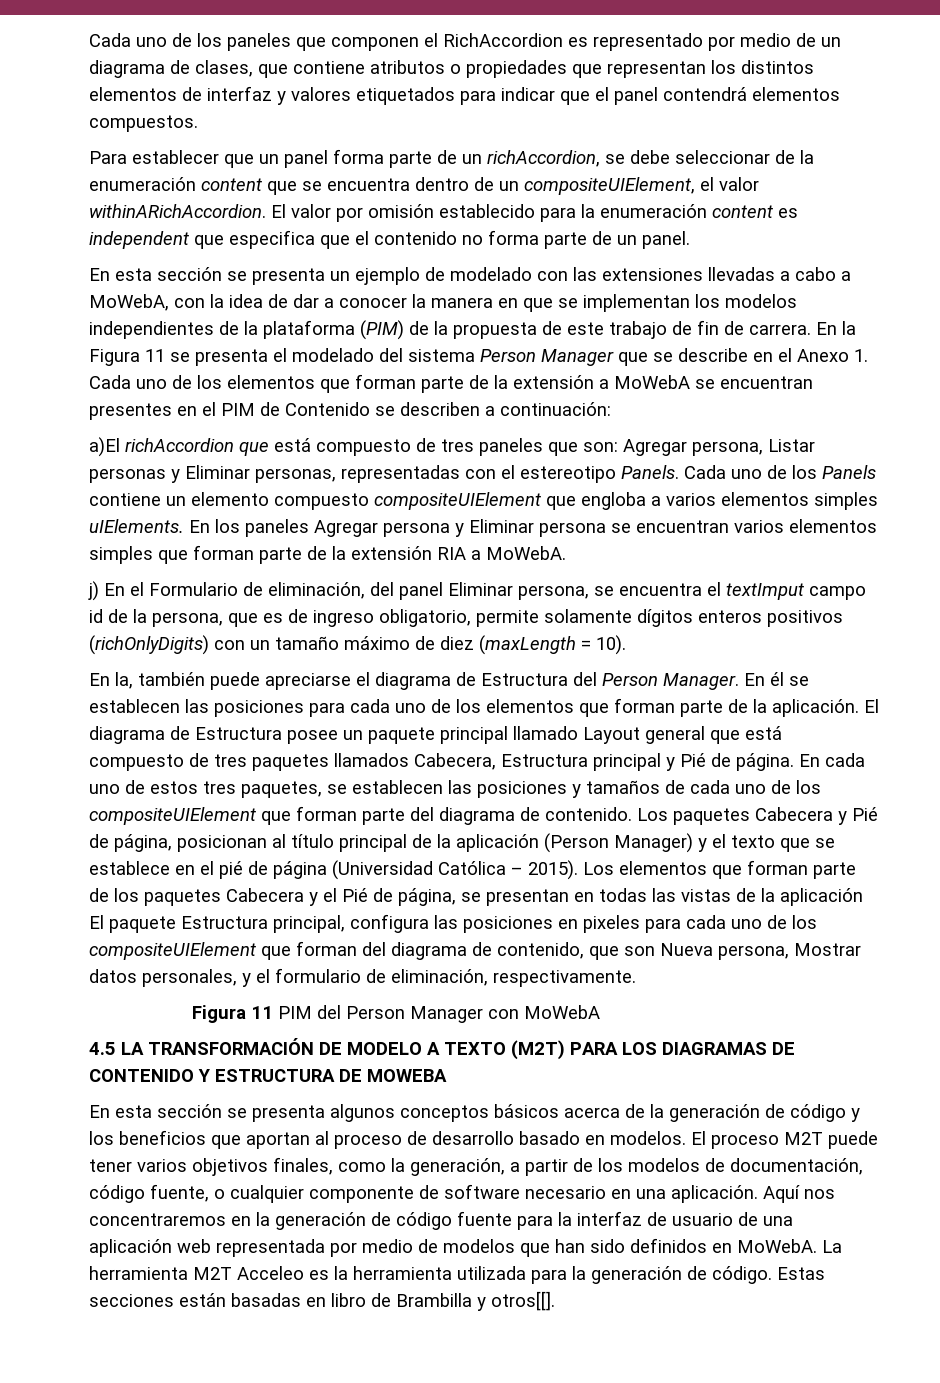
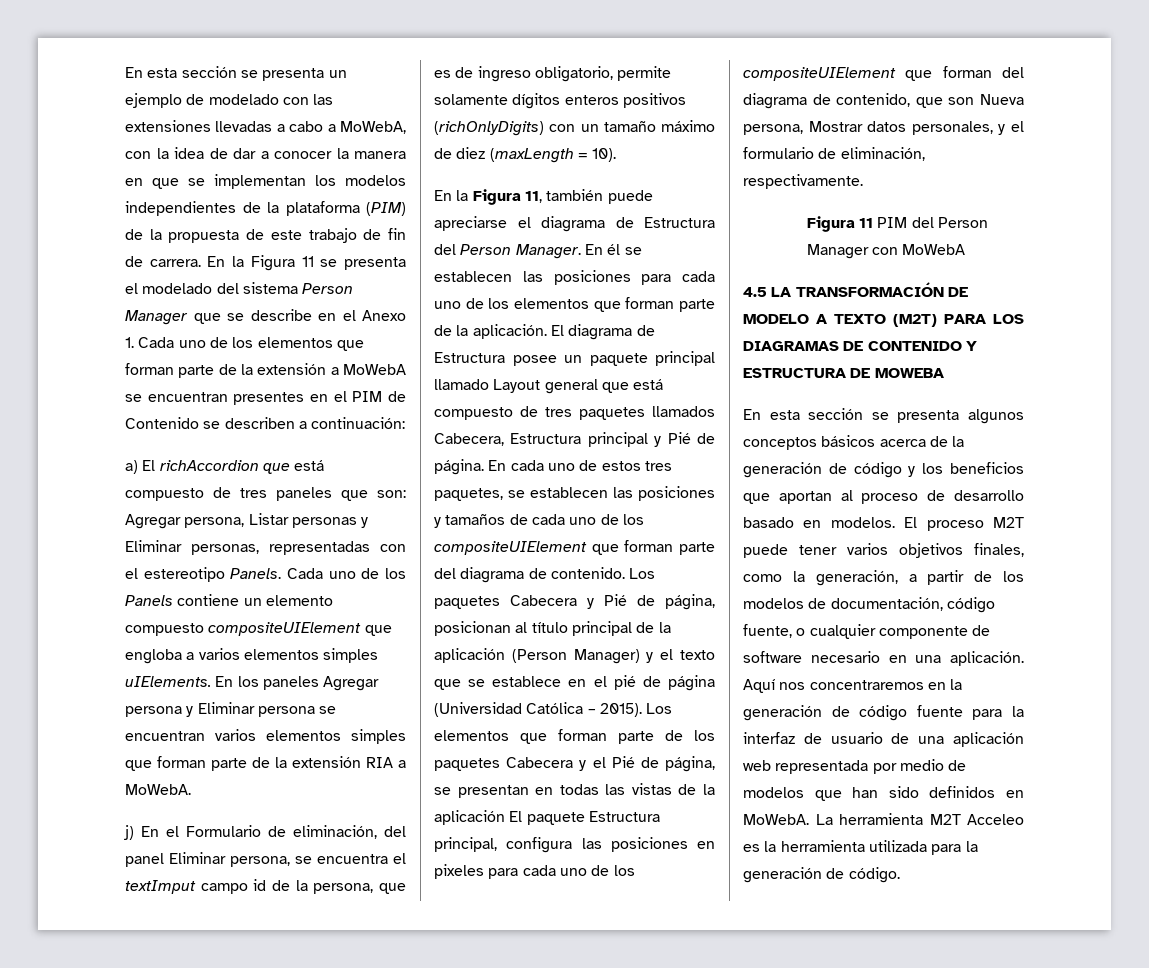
[89,33,841,51] [89,60,814,78] [89,86,840,105] [89,115,198,132] [89,149,814,168] [89,177,759,195] [89,204,798,222] [89,230,690,249] Cada uno de los paneles que componen el RichAccordion es representado por medio de un diagrama de clases, que contiene atributos o propiedades que representan los distintos elementos de interfaz y valores etiquetados para indicar que el panel contendrá elementos compuestos. // Para establecer que un panel forma parte de un richAccordion, se debe seleccionar de la enumeración content que se encuentra dentro de un compositeUIElement, el valor withinARichAccordion. El valor por omisión establecido para la enumeración content es independent que especifica que el contenido no forma parte de un panel. // -> (125, 72) none
[89,437,120,457] a)El -> [125,460,156,474] a) El
[115,672,133,689] la, -> [456,189,542,205] la Figura 11,
[777,1267,825,1280] [89,1291,555,1311] Estas secciones están basadas en libro de Brambilla y otros[[]. -> (900, 875) none

